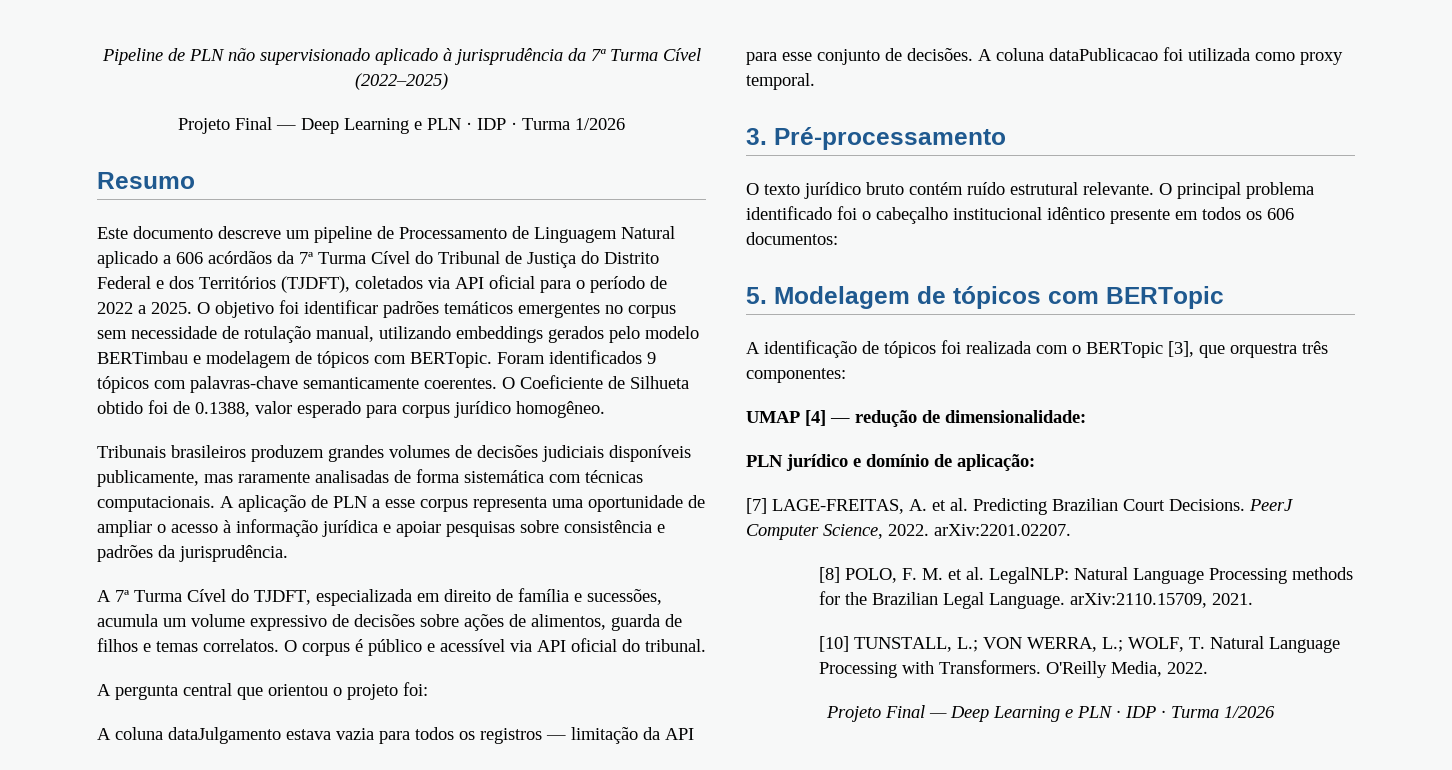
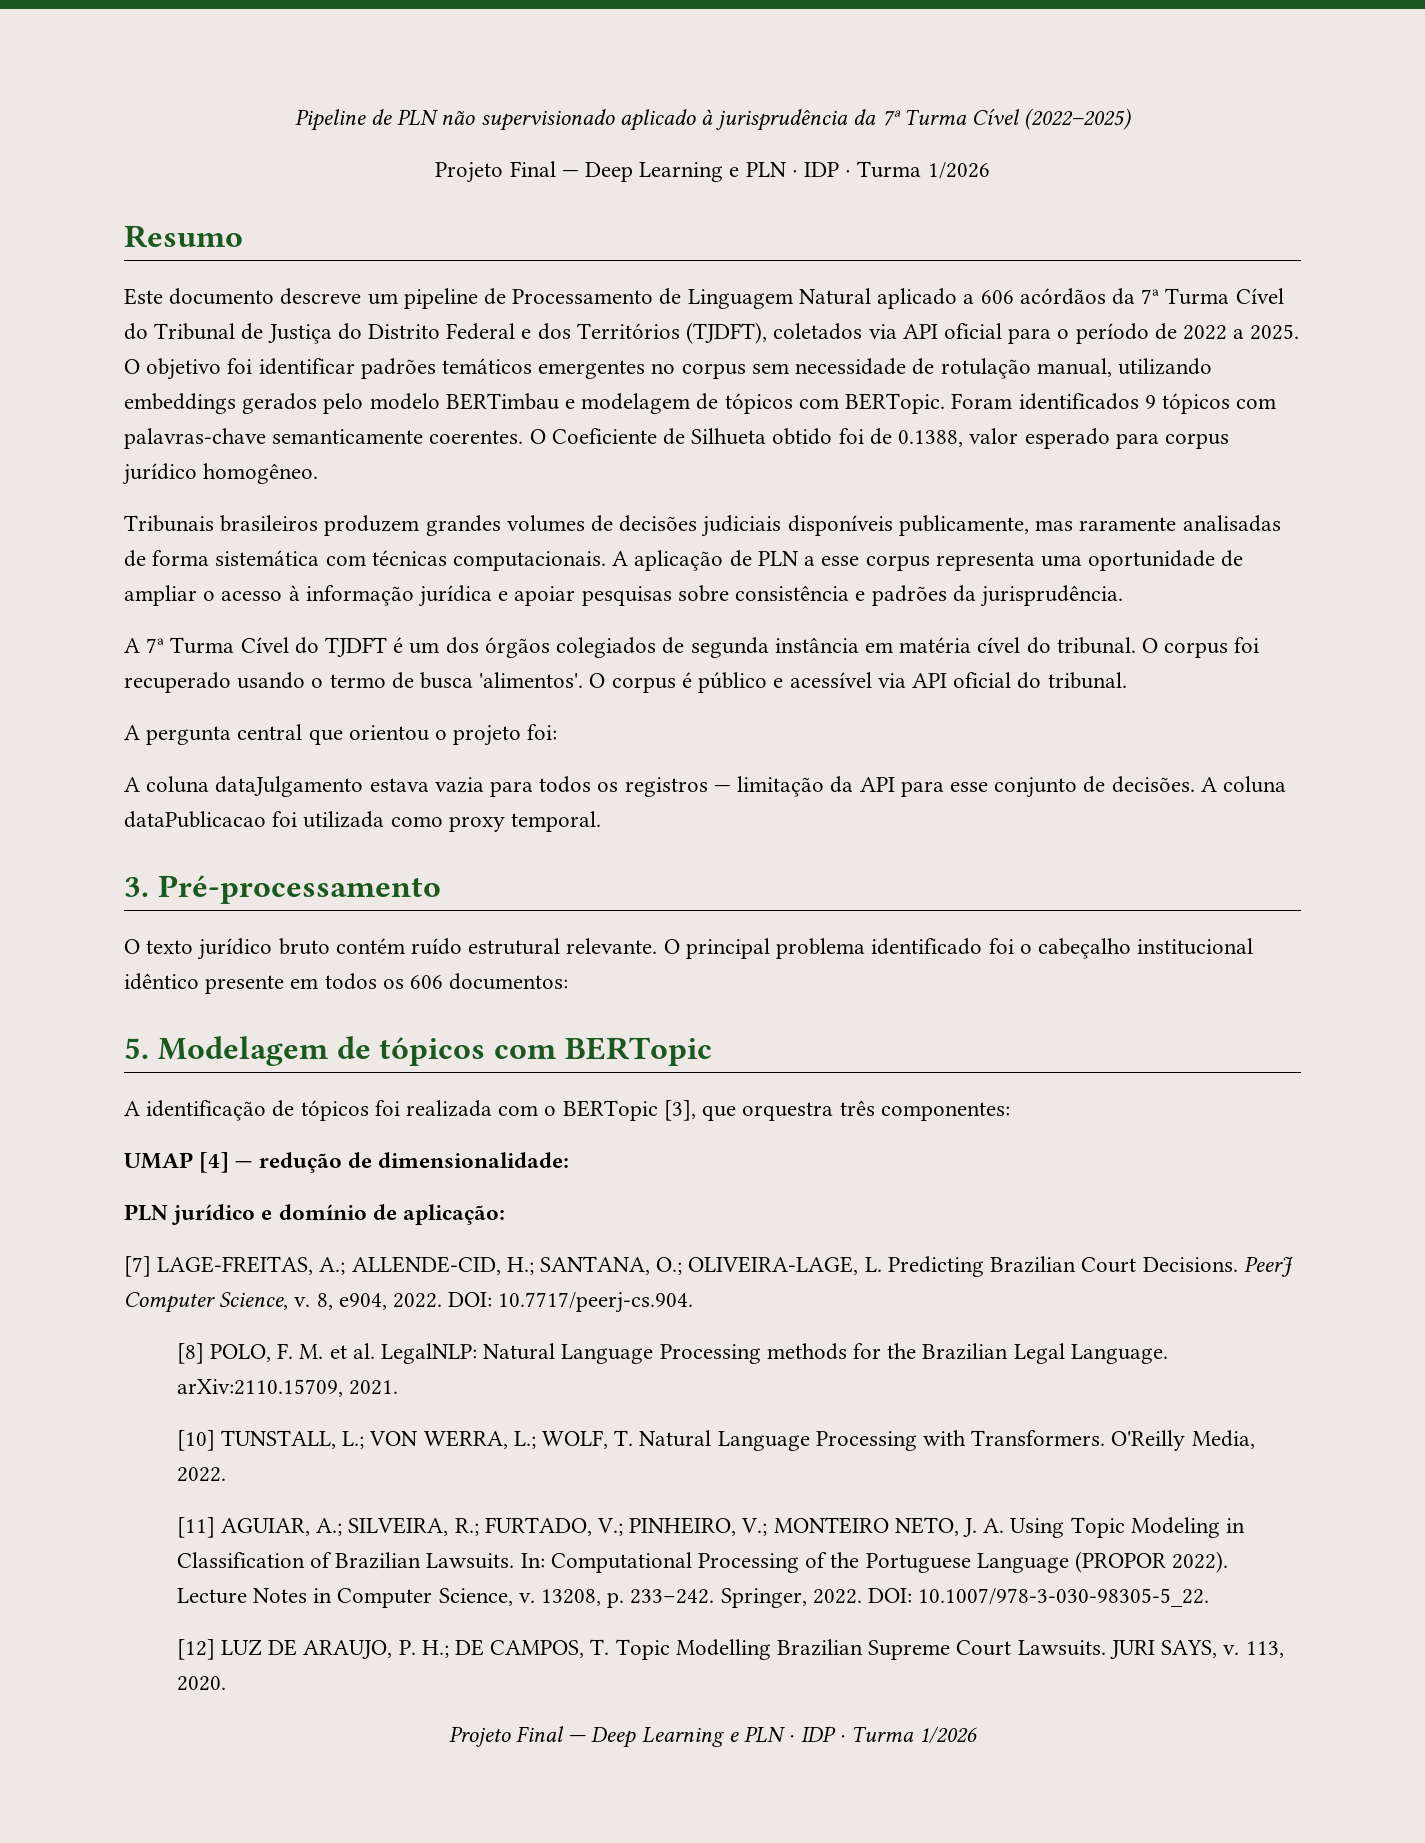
[254,588,662,606] [97,614,682,631] [97,638,279,652] TJDFT, especializada em direito de família e sucessões, acumula um volume expressivo de decisões sobre ações de alimentos, guarda de filhos e temas correlatos. -> [325,637,1260,658] [124,672,584,693] TJDFT é um dos órgãos colegiados de segunda instância em matéria cível do tribunal. O corpus foi recuperado usando o termo de busca 'alimentos'.
[909,498,968,511] A. et al. -> [319,1256,882,1275] A.; ALLENDE-CID, H.; SANTANA, O.; OLIVEIRA-LAGE, L.
[888,524,1071,536] 2022. arXiv:2201.02207. -> [294,1292,694,1313] v. 8, e904, 2022. DOI: 10.7717/peerj-cs.904.
(1208, 668) none -> [176,1517,1246,1538] [176,1551,1229,1573] [176,1588,1210,1608] [176,1639,1284,1660] [176,1676,226,1691] // [11] AGUIAR, A.; SILVEIRA, R.; FURTADO, V.; PINHEIRO, V.; MONTEIRO NETO, J. A. Using Topic Modeling in Classification of Brazilian Lawsuits. In: Computational Processing of the Portuguese Language (PROPOR 2022). Lecture Notes in Computer Science, v. 13208, p. 233–242. Springer, 2022. DOI: 10.1007/978-3-030-98305-5_22. // [12] LUZ DE ARAUJO, P. H.; DE CAMPOS, T. Topic Modelling Brazilian Supreme Court Lawsuits. JURI SAYS, v. 113, 2020.

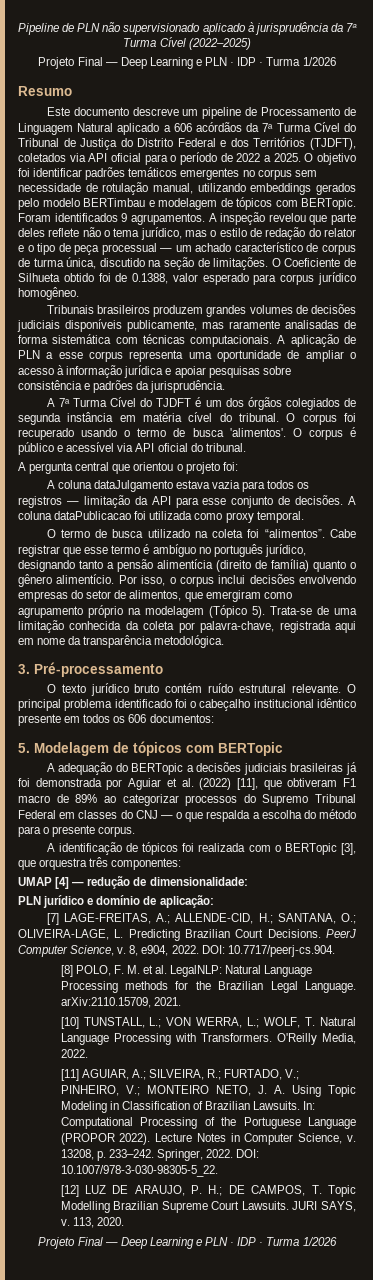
[1161,393,1277,414] [124,428,524,449] tópicos com palavras-chave semanticamente coerentes. -> [130,212,356,225] [18,227,356,240] [18,242,356,255] [18,257,269,270] agrupamentos. A inspeção revelou que parte deles reflete não o tema jurídico, mas o estilo de redação do relator e o tipo de peça processual — um achado característico de corpus de turma única, discutido na seção de limitações.
(602, 821) none -> [46,529,356,538] [18,544,306,557] [18,559,356,572] [18,574,356,587] [18,590,292,602] [18,605,357,618] [18,620,356,633] [18,635,225,648] // O termo de busca utilizado na coleta foi “alimentos”. Cabe registrar que esse termo é ambíguo no português jurídico, designando tanto a pensão alimentícia (direito de família) quanto o gênero alimentício. Por isso, o corpus inclui decisões envolvendo empresas do setor de alimentos, que emergiram como agrupamento próprio na modelagem (Tópico 5). Trata-se de uma limitação conhecida da coleta por palavra-chave, registrada aqui em nome da transparência metodológica.
(712, 1051) none -> [46,762,357,775] [18,778,356,790] [18,794,356,806] [18,809,356,822] [18,825,136,837] // A adequação do BERTopic a decisões judiciais brasileiras já foi demonstrada por Aguiar et al. (2022) [11], que obtiveram F1 macro de 89% ao categorizar processos do Supremo Tribunal Federal em classes do CNJ — o que respalda a escolha do método para o presente corpus.

